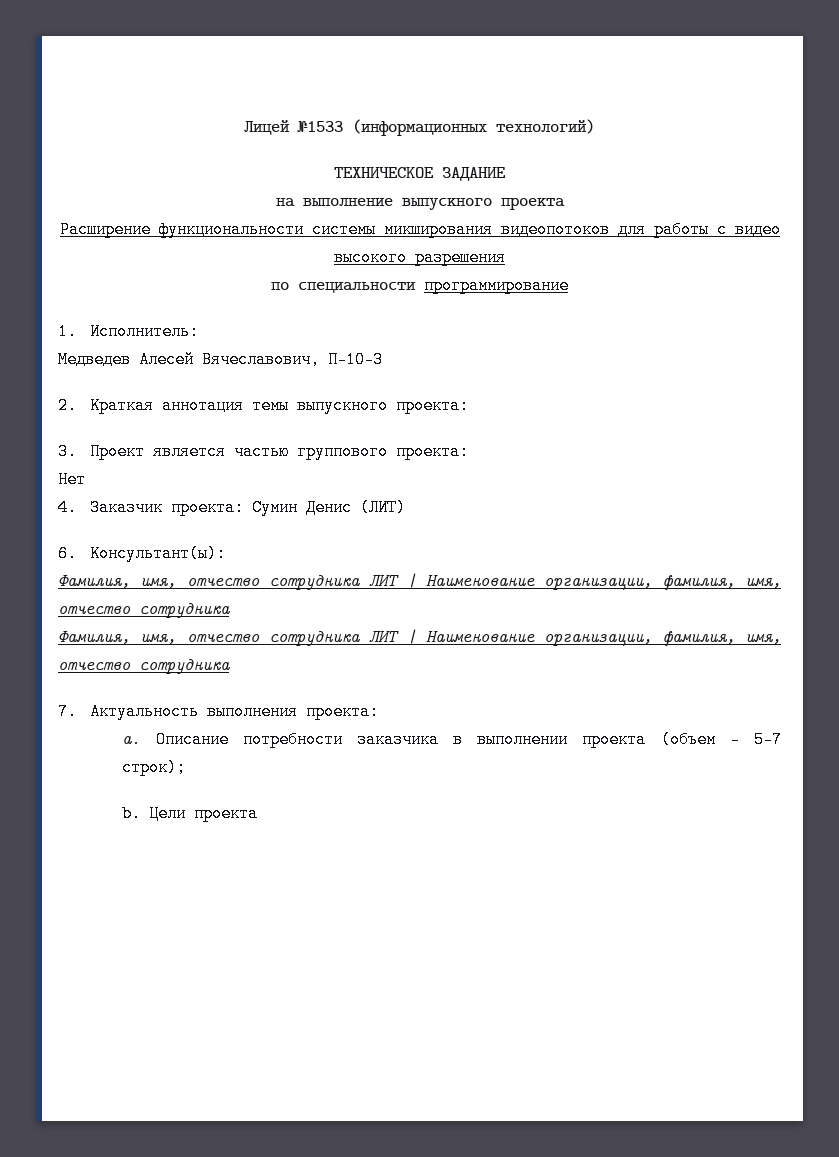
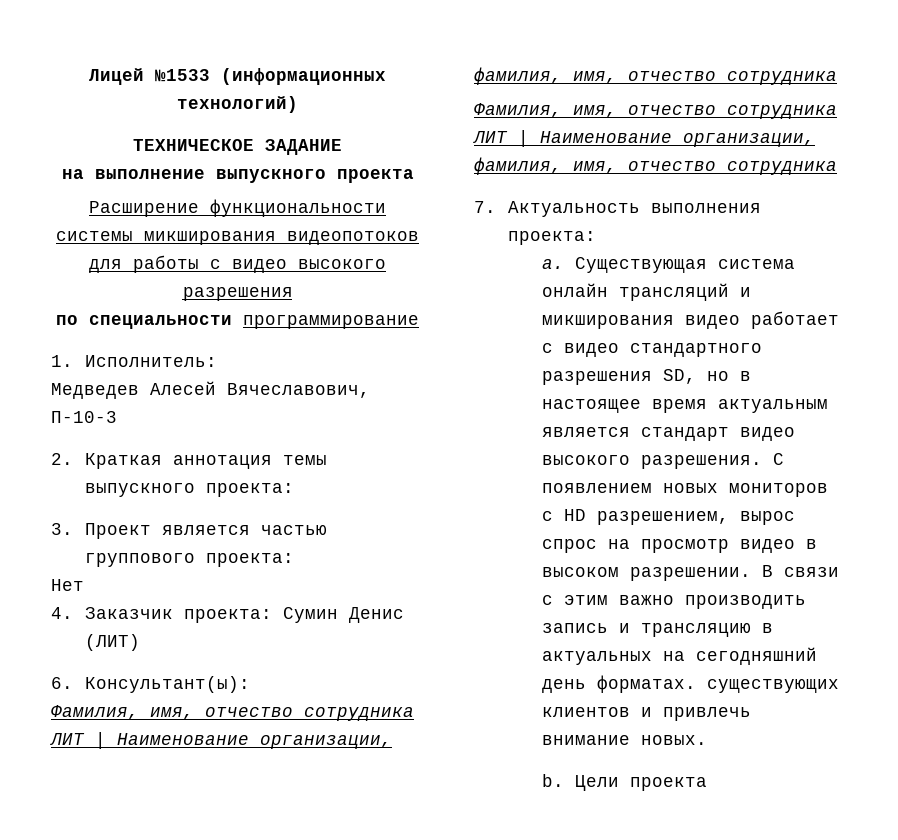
[155,731,783,748] [122,759,187,776] Описание потребности заказчика в выполнении проекта (объем – 5-7 строк); -> [575,257,796,273] [542,283,752,301] [542,311,840,329] [542,343,763,357] [542,369,752,385] [542,399,829,413] [542,427,796,441] [542,453,785,469] [542,483,829,497] [542,509,796,525] [542,539,818,553] [542,565,840,581] [542,595,807,609] [542,623,774,637] [542,647,818,665] [542,675,840,693] [542,707,752,721] [542,735,708,745] Существующая система онлайн трансляций и микширования видео работает с видео стандартного разрешения SD, но в настоящее время актуальным является стандарт видео высокого разрешения. С появлением новых мониторов с HD разрешением, вырос спрос на просмотр видео в высоком разрешении. В связи с этим важно производить запись и трансляцию в актуальных на сегодняшний день форматах. существующих клиентов и привлечь внимание новых.

